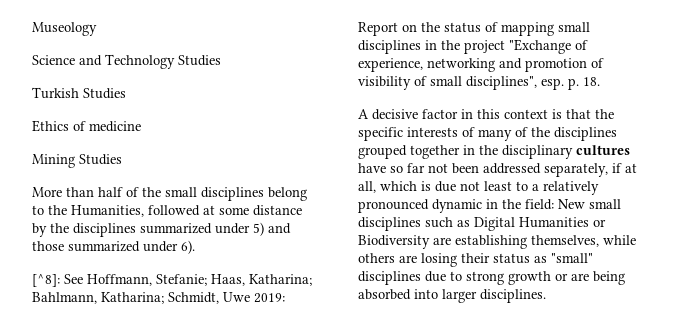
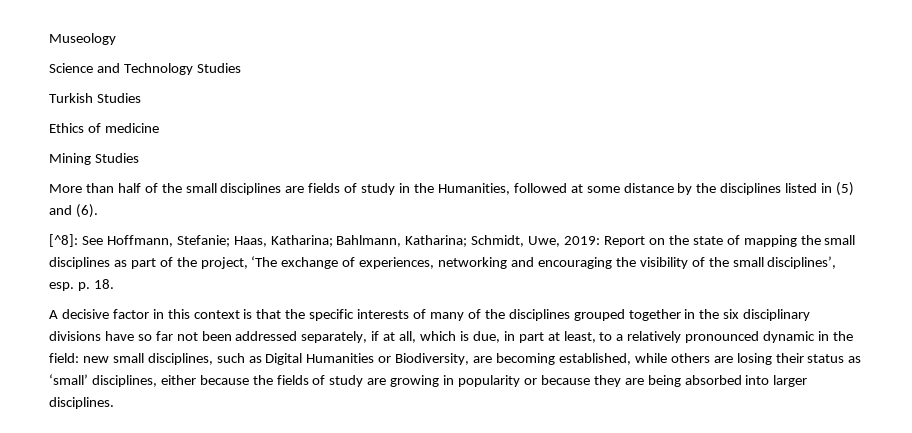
[268,187,307,201] [32,205,44,215] belong to -> [285,183,411,195] are fields of study in
[140,222,291,236] [32,240,195,254] summarized under 5) and those summarized under 6). -> [785,182,855,196] [49,204,98,218] listed in (5) and (6).
[223,292,250,302] Uwe -> [528,236,561,247] Uwe,
[444,22,481,33] status -> [692,236,723,245] state
[558,22,590,32] [358,39,588,54] [358,58,604,72] [358,76,537,90] small disciplines in the project "Exchange of experience, networking and promotion of visibility of small disciplines", -> [800,235,856,245] [49,256,837,269] the small disciplines as part of the project, ‘The exchange of experiences, networking and encouraging the visibility of the small disciplines’,
[502,145,630,159] disciplinary cultures -> [723,309,811,321] [49,331,101,341] six disciplinary divisions
[435,181,512,192] due not least -> [472,331,596,343] due, in part at least,
[558,199,621,209] [358,217,421,231] New small disciplines -> [82,353,213,365] new small disciplines,
[358,235,599,249] Biodiversity are establishing themselves, -> [395,353,631,365] Biodiversity, are becoming established,
[551,253,593,263] [358,271,568,285] "small" disciplines due to strong growth or -> [49,374,621,387] ‘small’ disciplines, either because the fields of study are growing in popularity or because they

